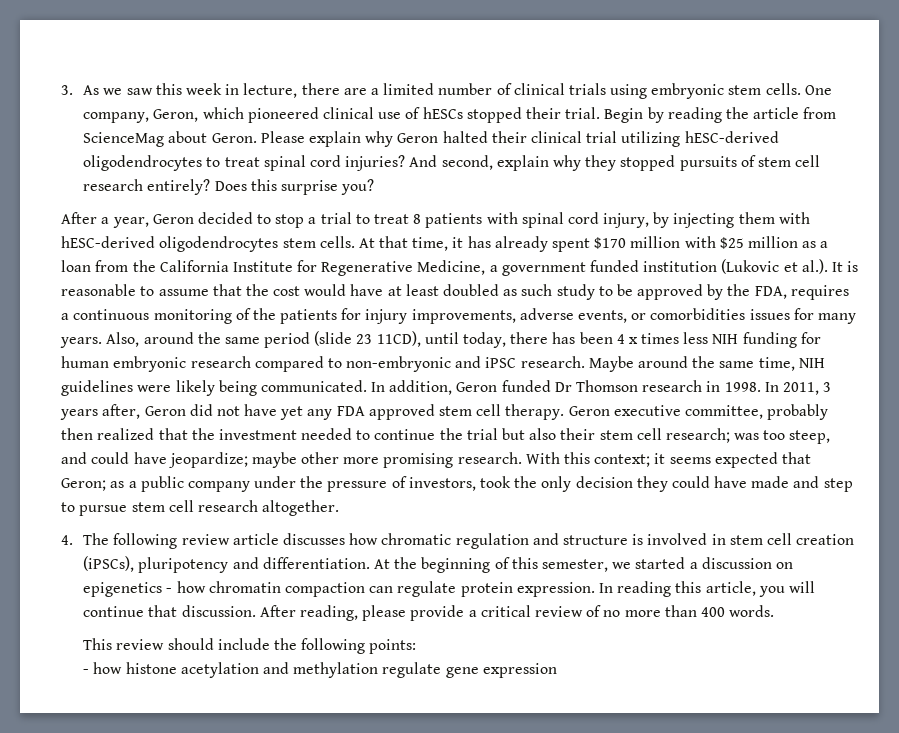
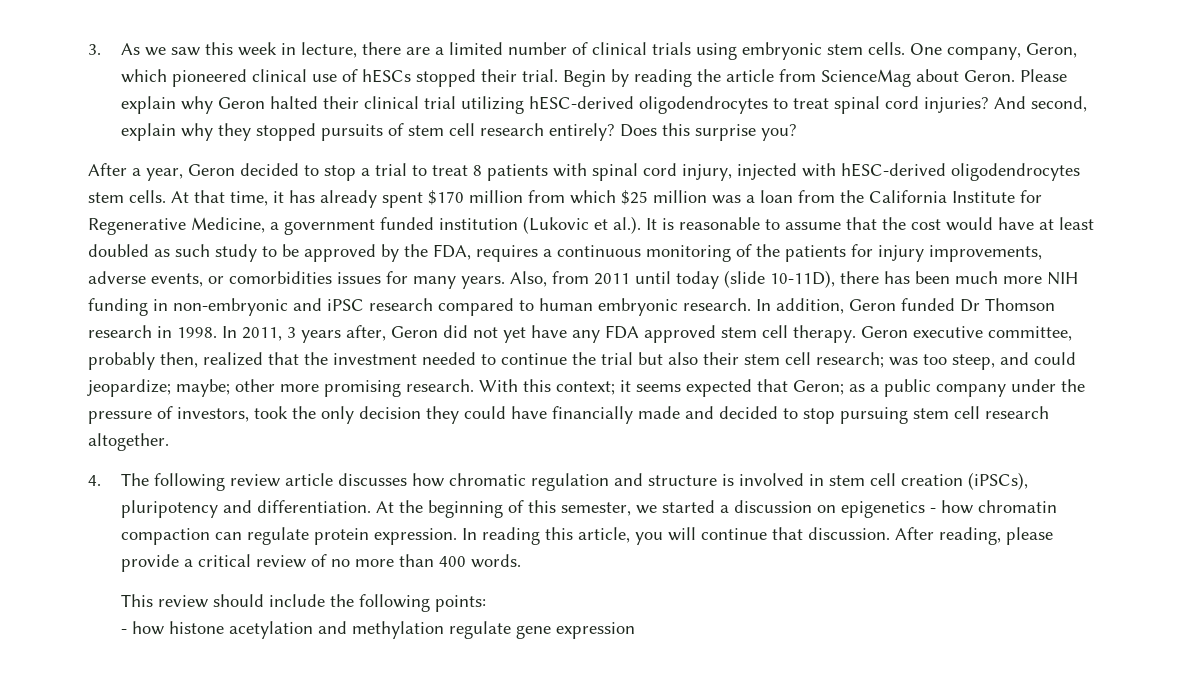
[653,212,775,228] by injecting them -> [737,163,798,180] injected
[684,236,716,248] with -> [528,190,617,204] from which
[802,241,817,248] as -> [712,195,742,204] was
[143,331,821,348] [61,356,825,372] [61,380,367,396] around the same period (slide 23 11CD), until today, there has been 4 x times less NIH funding for human embryonic research compared to non-embryonic and iPSC research. Maybe around the same time, NIH guidelines were likely being communicated. -> [552,270,1079,289] [88,298,752,316] from 2011 until today (slide 10-11D), there has been much more NIH funding in non-embryonic and iPSC research compared to human embryonic research.
[244,404,304,420] have yet -> [503,325,568,343] yet have
[61,428,94,440] then -> [160,352,199,368] then,
[133,452,297,468] have jeopardize; maybe -> [87,379,231,397] jeopardize; maybe;
(748, 482) none -> [552,406,634,424] financially
[823,478,853,492] [61,502,128,516] step to pursue -> [719,406,909,424] decided to stop pursuing

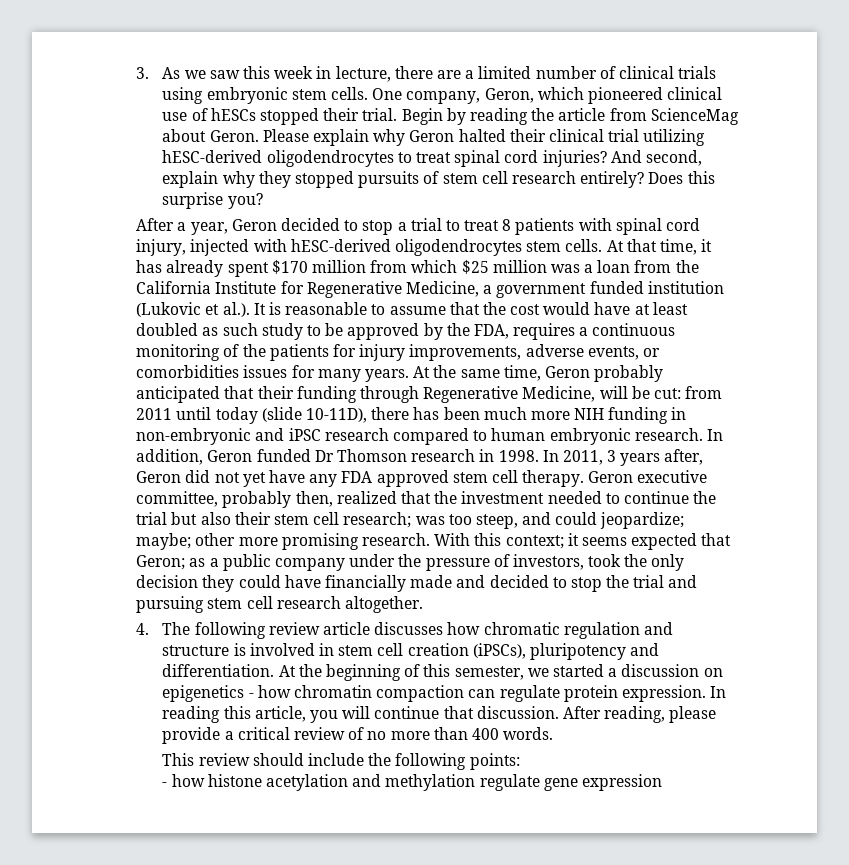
[510,271,548,287] Also, -> [413,365,664,382] [136,386,681,403] At the same time, Geron probably anticipated that their funding through Regenerative Medicine, will be cut:
(836, 416) none -> [606,575,698,588] the trial and

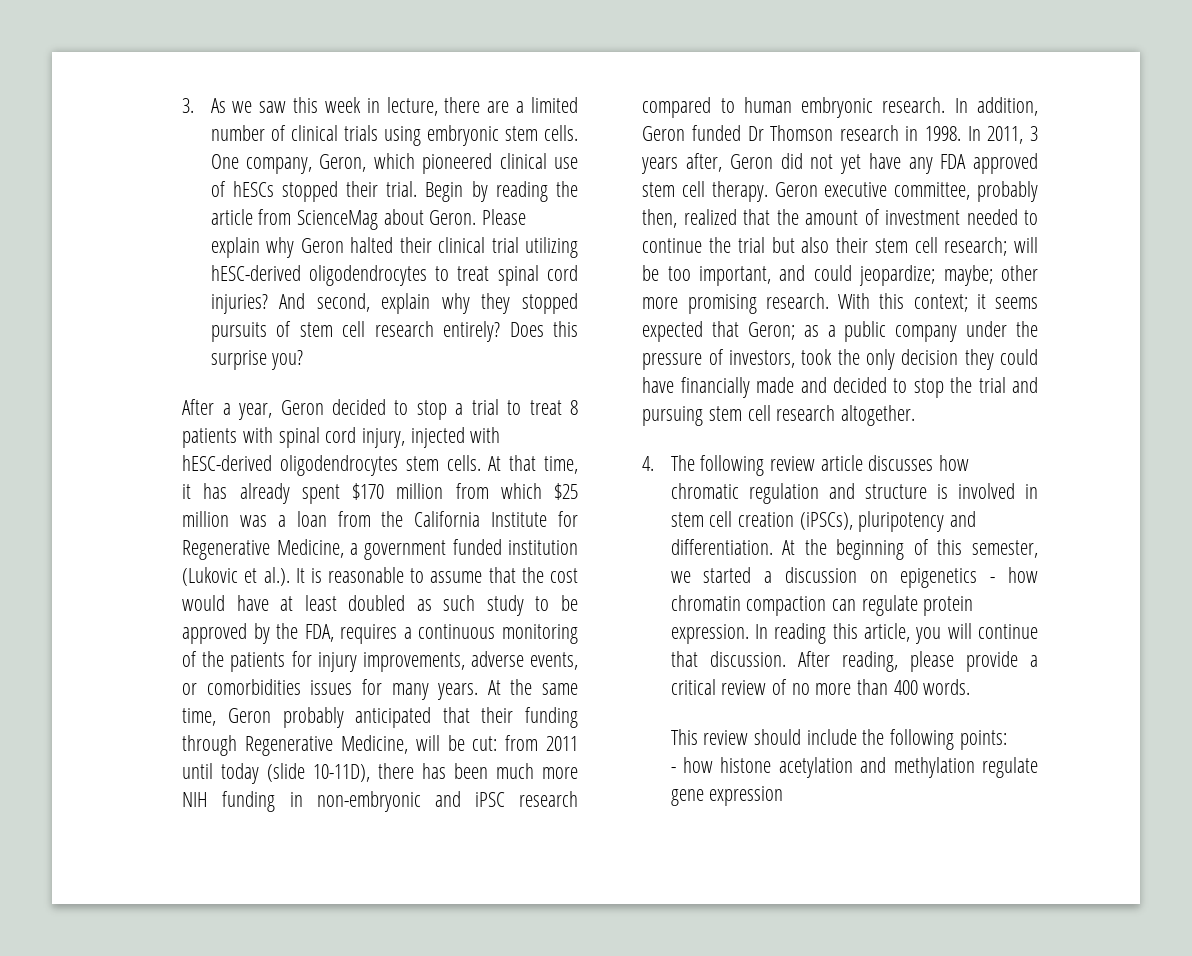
(458, 497) none -> [805,209,880,225] amount of
[415,514,518,529] was too steep, -> [1014,237,1038,253] [642,265,772,286] will be too important,

